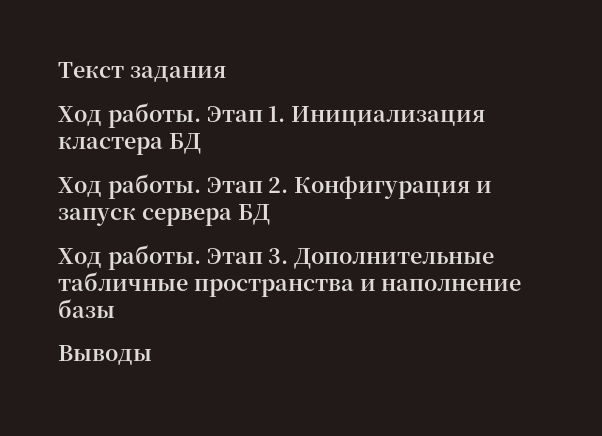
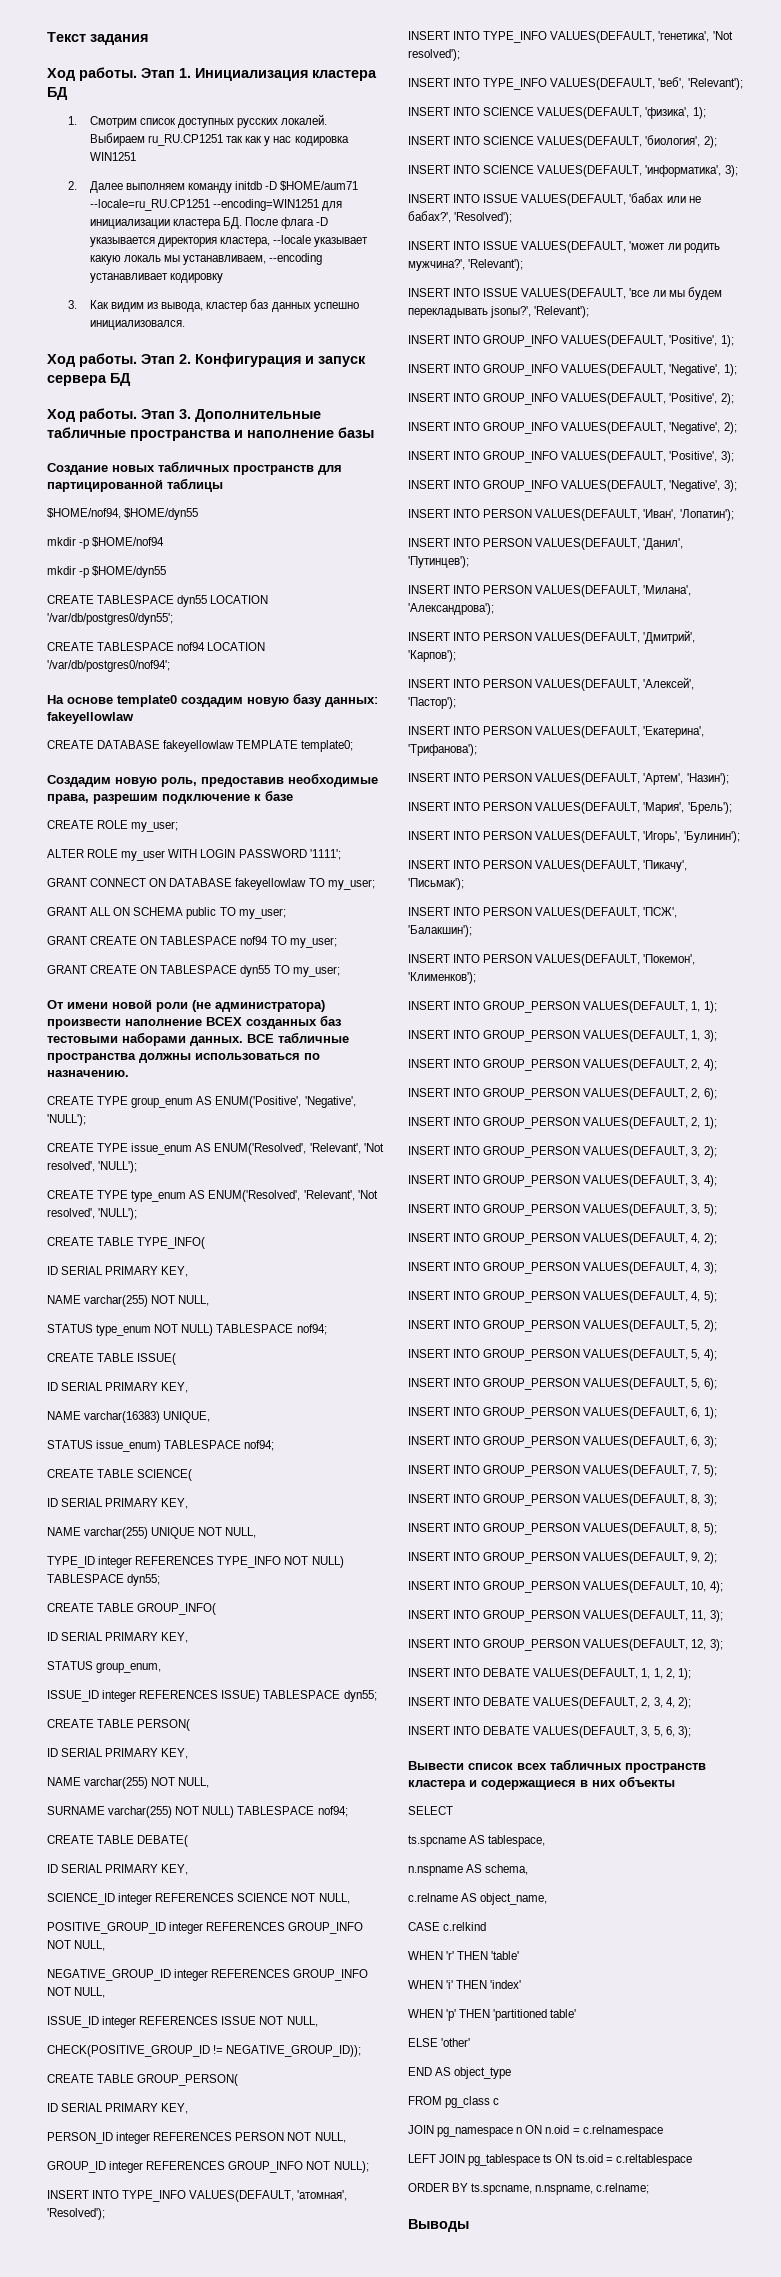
(201, 143) none -> [68,114,328,128] [89,133,349,146] [89,152,136,161] [68,181,359,193] [89,199,343,211] [89,217,329,229] [89,235,369,247] [89,253,323,265] [89,273,224,283] [68,299,359,312] [89,320,185,330] // 1. Смотрим список доступных русских локалей. Выбираем ru_RU.CP1251 так как у нас кодировка WIN1251 // 2. Далее выполняем команду initdb -D $HOME/aum71 --locale=ru_RU.CP1251 --encoding=WIN1251 для инициализации кластера БД. После флага -D указывается директория кластера, --locale указывает какую локаль мы устанавливаем, --encoding устанавливает кодировку // 3. Как видим из вывода, кластер баз данных успешно инициализовался.
(115, 308) none -> [47,461,342,475] [47,478,223,492] [47,508,199,520] [47,537,165,549] [47,566,167,578] [47,595,269,607] [47,613,173,625] [47,642,266,651] [47,660,170,672] [47,693,378,707] [47,712,134,724] [47,740,354,752] [47,773,378,787] [47,790,293,804] [47,820,179,832] [47,849,341,861] [47,878,375,890] [47,907,286,919] [47,936,337,948] [47,965,340,977] [47,999,325,1012] [47,1015,342,1029] [47,1032,349,1046] [47,1053,320,1063] [47,1070,129,1077] [47,1096,356,1108] [47,1114,86,1126] [47,1143,384,1155] [47,1161,138,1173] [47,1190,378,1202] [47,1208,138,1220] [47,1237,206,1249] [47,1266,189,1277] [47,1295,210,1307] [47,1324,327,1336] [47,1353,177,1365] [47,1382,189,1393] [47,1411,211,1423] [47,1440,275,1452] [47,1469,193,1481] [47,1498,189,1509] [47,1527,257,1539] [47,1556,344,1568] [47,1574,161,1586] [47,1603,217,1615] [47,1632,189,1643] [47,1661,162,1673] [47,1690,377,1702] [47,1719,191,1731] [47,1748,189,1759] [47,1777,210,1789] [47,1806,348,1818] [47,1835,189,1847] [47,1864,189,1875] [47,1893,350,1905] [47,1922,364,1934] [47,1940,106,1951] [47,1969,369,1981] [47,1987,106,1998] [47,2016,318,2028] [47,2045,362,2057] [47,2074,239,2086] [47,2103,189,2114] [47,2132,346,2144] [47,2161,369,2173] [47,2190,348,2202] [47,2208,105,2220] [408,31,733,43] [408,49,460,61] [408,77,743,90] [408,107,706,119] [408,135,717,148] [408,165,738,177] [408,193,701,206] [408,211,513,224] [408,241,720,253] [408,259,524,271] [408,287,722,300] [408,306,590,318] [408,335,734,347] [408,364,737,376] [408,393,734,405] [408,422,737,434] [408,451,734,463] [408,480,737,492] [408,509,734,521] [408,538,684,550] [408,556,469,568] [408,585,692,597] [408,603,494,615] [408,630,696,644] [408,650,456,662] [408,677,695,691] [408,697,456,709] [408,726,705,738] [408,744,477,756] [408,773,729,785] [408,802,732,814] [408,831,740,843] [408,860,688,872] [408,878,464,890] [408,907,678,919] [408,925,472,937] [408,954,696,966] [408,972,476,984] [408,1001,717,1013] [408,1030,717,1042] [408,1059,717,1071] [408,1088,717,1100] [408,1117,717,1129] [408,1146,717,1158] [408,1175,717,1187] [408,1204,717,1216] [408,1233,717,1245] [408,1262,717,1274] [408,1291,717,1303] [408,1320,717,1332] [408,1349,717,1361] [408,1378,717,1390] [408,1407,717,1419] [408,1436,717,1448] [408,1465,717,1477] [408,1494,717,1506] [408,1523,717,1535] [408,1552,717,1564] [408,1581,723,1593] [408,1610,723,1622] [408,1639,723,1651] [408,1668,691,1680] [408,1697,691,1709] [408,1726,691,1738] [408,1759,706,1773] [408,1776,675,1790] [408,1806,453,1815] [408,1835,546,1847] [408,1864,529,1876] [408,1893,548,1905] [408,1922,487,1931] [408,1951,520,1960] [408,1980,522,1989] [408,2009,577,2021] [408,2038,471,2047] [408,2067,512,2079] [408,2096,500,2108] [408,2125,663,2137] [408,2154,692,2166] [408,2183,650,2195] // Создание новых табличных пространств для партицированной таблицы // $HOME/nof94, $HOME/dyn55 // mkdir -p $HOME/nof94 // mkdir -p $HOME/dyn55 // CREATE TABLESPACE dyn55 LOCATION '/var/db/postgres0/dyn55'; // CREATE TABLESPACE nof94 LOCATION '/var/db/postgres0/nof94'; // На основе template0 создадим новую базу данных: fakeyellowlaw // CREATE DATABASE fakeyellowlaw TEMPLATE template0; // Создадим новую роль, предоставив необходимые права, разрешим подключение к базе // CREATE ROLE my_user; // ALTER ROLE my_user WITH LOGIN PASSWORD '1111'; // GRANT CONNECT ON DATABASE fakeyellowlaw TO my_user; // GRANT ALL ON SCHEMA public TO my_user; // GRANT CREATE ON TABLESPACE nof94 TO my_user; // GRANT CREATE ON TABLESPACE dyn55 TO my_user; // От имени новой роли (не администратора) произвести наполнение ВСЕХ созданных баз тестовыми наборами данных. ВСЕ табличные пространства должны использоваться по назначению. // CREATE TYPE group_enum AS ENUM('Positive', 'Negative', 'NULL'); // CREATE TYPE issue_enum AS ENUM('Resolved', 'Relevant', 'Not resolved', 'NULL'); // CREATE TYPE type_enum AS ENUM('Resolved', 'Relevant', 'Not resolved', 'NULL'); // CREATE TABLE TYPE_INFO( // ID SERIAL PRIMARY KEY, // NAME varchar(255) NOT NULL, // STATUS type_enum NOT NULL) TABLESPACE nof94; // CREATE TABLE ISSUE( // ID SERIAL PRIMARY KEY, // NAME varchar(16383) UNIQUE, // STATUS issue_enum) TABLESPACE nof94; // CREATE TABLE SCIENCE( // ID SERIAL PRIMARY KEY, // NAME varchar(255) UNIQUE NOT NULL, // TYPE_ID integer REFERENCES TYPE_INFO NOT NULL) TABLESPACE dyn55; // CREATE TABLE GROUP_INFO( // ID SERIAL PRIMARY KEY, // STATUS group_enum, // ISSUE_ID integer REFERENCES ISSUE) TABLESPACE dyn55; // CREATE TABLE PERSON( // ID SERIAL PRIMARY KEY, // NAME varchar(255) NOT NULL, // SURNAME varchar(255) NOT NULL) TABLESPACE nof94; // CREATE TABLE DEBATE( // ID SERIAL PRIMARY KEY, // SCIENCE_ID integer REFERENCES SCIENCE NOT NULL, // POSITIVE_GROUP_ID integer REFERENCES GROUP_INFO NOT NULL, // NEGATIVE_GROUP_ID integer REFERENCES GROUP_INFO NOT NULL, // ISSUE_ID integer REFERENCES ISSUE NOT NULL, // CHECK(POSITIVE_GROUP_ID != NEGATIVE_GROUP_ID)); // CREATE TABLE GROUP_PERSON( // ID SERIAL PRIMARY KEY, // PERSON_ID integer REFERENCES PERSON NOT NULL, // GROUP_ID integer REFERENCES GROUP_INFO NOT NULL); // INSERT INTO TYPE_INFO VALUES(DEFAULT, 'атомная', 'Resolved'); // INSERT INTO TYPE_INFO VALUES(DEFAULT, 'генетика', 'Not resolved'); // INSERT INTO TYPE_INFO VALUES(DEFAULT, 'веб', 'Relevant'); // INSERT INTO SCIENCE VALUES(DEFAULT, 'физика', 1); // INSERT INTO SCIENCE VALUES(DEFAULT, 'биология', 2); // INSERT INTO SCIENCE VALUES(DEFAULT, 'информатика', 3); // INSERT INTO ISSUE VALUES(DEFAULT, 'бабах или не бабах?', 'Resolved'); // INSERT INTO ISSUE VALUES(DEFAULT, 'может ли родить мужчина?', 'Relevant'); // INSERT INTO ISSUE VALUES(DEFAULT, 'все ли мы будем перекладывать jsonы?', 'Relevant'); // INSERT INTO GROUP_INFO VALUES(DEFAULT, 'Positive', 1); // INSERT INTO GROUP_INFO VALUES(DEFAULT, 'Negative', 1); // INSERT INTO GROUP_INFO VALUES(DEFAULT, 'Positive', 2); // INSERT INTO GROUP_INFO VALUES(DEFAULT, 'Negative', 2); // INSERT INTO GROUP_INFO VALUES(DEFAULT, 'Positive', 3); // INSERT INTO GROUP_INFO VALUES(DEFAULT, 'Negative', 3); // INSERT INTO PERSON VALUES(DEFAULT, 'Иван', 'Лопатин'); // INSERT INTO PERSON VALUES(DEFAULT, 'Данил', 'Путинцев'); // INSERT INTO PERSON VALUES(DEFAULT, 'Милана', 'Александрова'); // INSERT INTO PERSON VALUES(DEFAULT, 'Дмитрий', 'Карпов'); // INSERT INTO PERSON VALUES(DEFAULT, 'Алексей', 'Пастор'); // INSERT INTO PERSON VALUES(DEFAULT, 'Екатерина', 'Трифанова'); // INSERT INTO PERSON VALUES(DEFAULT, 'Артем', 'Назин'); // INSERT INTO PERSON VALUES(DEFAULT, 'Мария', 'Брель'); // INSERT INTO PERSON VALUES(DEFAULT, 'Игорь', 'Булинин'); // INSERT INTO PERSON VALUES(DEFAULT, 'Пикачу', 'Письмак'); // INSERT INTO PERSON VALUES(DEFAULT, 'ПСЖ', 'Балакшин'); // INSERT INTO PERSON VALUES(DEFAULT, 'Покемон', 'Клименков'); // INSERT INTO GROUP_PERSON VALUES(DEFAULT, 1, 1); // INSERT INTO GROUP_PERSON VALUES(DEFAULT, 1, 3); // INSERT INTO GROUP_PERSON VALUES(DEFAULT, 2, 4); // INSERT INTO GROUP_PERSON VALUES(DEFAULT, 2, 6); // INSERT INTO GROUP_PERSON VALUES(DEFAULT, 2, 1); // INSERT INTO GROUP_PERSON VALUES(DEFAULT, 3, 2); // INSERT INTO GROUP_PERSON VALUES(DEFAULT, 3, 4); // INSERT INTO GROUP_PERSON VALUES(DEFAULT, 3, 5); // INSERT INTO GROUP_PERSON VALUES(DEFAULT, 4, 2); // INSERT INTO GROUP_PERSON VALUES(DEFAULT, 4, 3); // INSERT INTO GROUP_PERSON VALUES(DEFAULT, 4, 5); // INSERT INTO GROUP_PERSON VALUES(DEFAULT, 5, 2); // INSERT INTO GROUP_PERSON VALUES(DEFAULT, 5, 4); // INSERT INTO GROUP_PERSON VALUES(DEFAULT, 5, 6); // INSERT INTO GROUP_PERSON VALUES(DEFAULT, 6, 1); // INSERT INTO GROUP_PERSON VALUES(DEFAULT, 6, 3); // INSERT INTO GROUP_PERSON VALUES(DEFAULT, 7, 5); // INSERT INTO GROUP_PERSON VALUES(DEFAULT, 8, 3); // INSERT INTO GROUP_PERSON VALUES(DEFAULT, 8, 5); // INSERT INTO GROUP_PERSON VALUES(DEFAULT, 9, 2); // INSERT INTO GROUP_PERSON VALUES(DEFAULT, 10, 4); // INSERT INTO GROUP_PERSON VALUES(DEFAULT, 11, 3); // INSERT INTO GROUP_PERSON VALUES(DEFAULT, 12, 3); // INSERT INTO DEBATE VALUES(DEFAULT, 1, 1, 2, 1); // INSERT INTO DEBATE VALUES(DEFAULT, 2, 3, 4, 2); // INSERT INTO DEBATE VALUES(DEFAULT, 3, 5, 6, 3); // Вывести список всех табличных пространств кластера и содержащиеся в них объекты // SELECT // ts.spcname AS tablespace, // n.nspname AS schema, // c.relname AS object_name, // CASE c.relkind // WHEN 'r' THEN 'table' // WHEN 'i' THEN 'index' // WHEN 'p' THEN 'partitioned table' // ELSE 'other' // END AS object_type // FROM pg_class c // JOIN pg_namespace n ON n.oid = c.relnamespace // LEFT JOIN pg_tablespace ts ON ts.oid = c.reltablespace // ORDER BY ts.spcname, n.nspname, c.relname;

